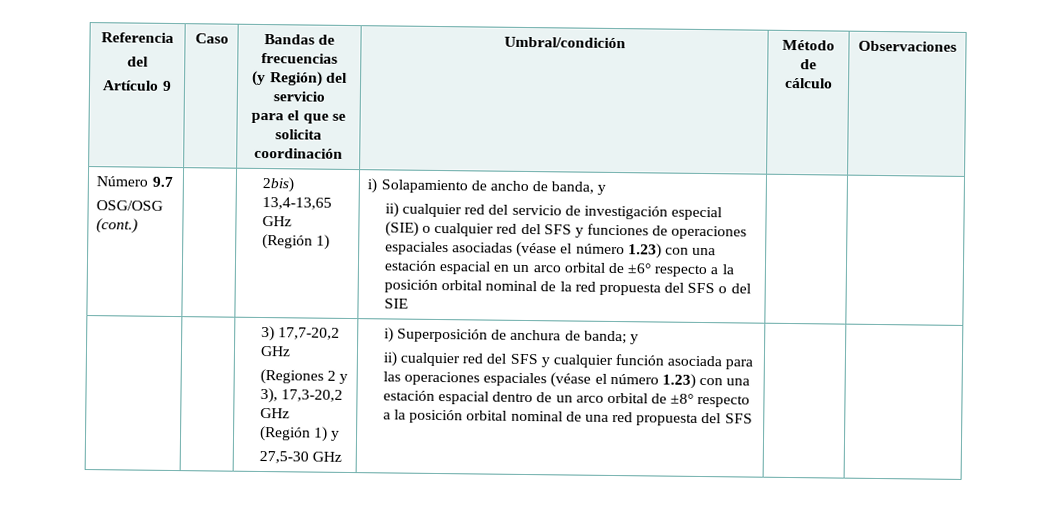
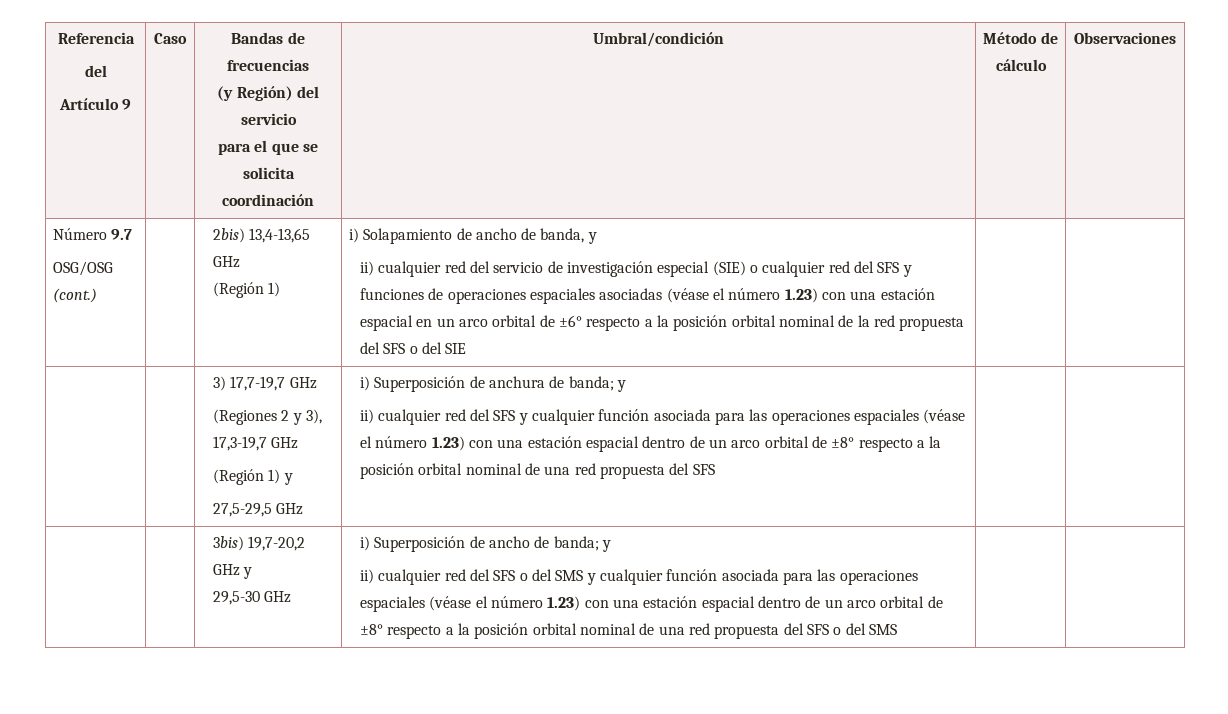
[277,327,340,340] 17,7-20,2 -> [230,376,286,391] 17,7-19,7
[280,389,343,402] 17,3-20,2 -> [213,436,268,451] 17,3-19,7
[258,450,309,464] 27,5-30 -> [213,503,273,517] 27,5-29,5
(753, 418) none -> [213,536,306,551] [213,564,253,579] [213,591,292,605] [360,536,612,552] [360,569,918,585] [360,596,943,612] [360,623,897,639] // | | 3bis) 19,7-20,2 GHz y // 29,5-30 GHz | i) Superposición de ancho de banda; y // ii) cualquier red del SFS o del SMS y cualquier función asociada para las operaciones espaciales (véase el número 1.23) con una estación espacial dentro de un arco orbital de ±8° respecto a la posición orbital nominal de una red propuesta del SFS o del SMS | |

